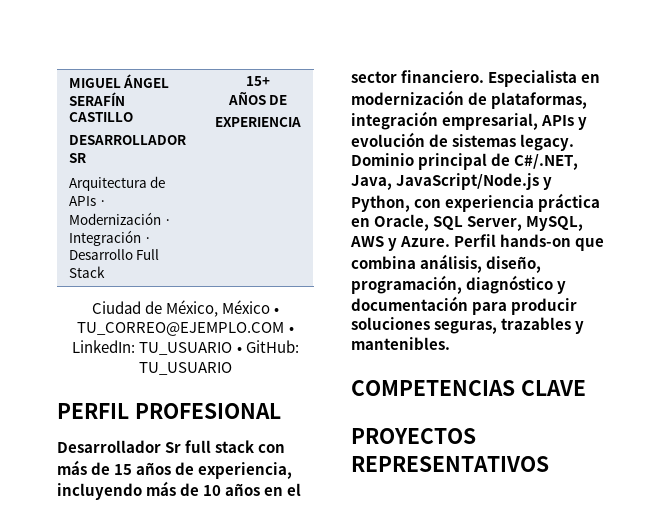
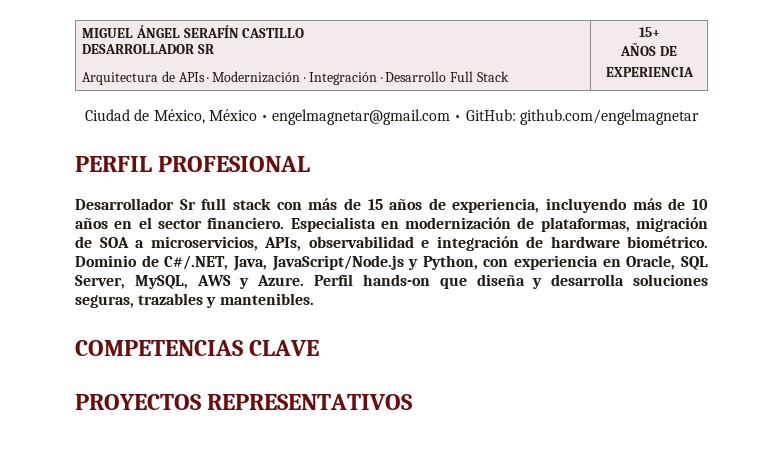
[77,322,294,336] [72,340,233,355] TU_CORREO@EJEMPLO.COM • LinkedIn: TU_USUARIO -> [272,109,451,125] engelmagnetar@gmail.com
[139,362,232,375] TU_USUARIO -> [519,109,699,125] github.com/engelmagnetar
[351,111,588,130] [351,132,575,151] [351,153,488,170] integración empresarial, APIs y evolución de sistemas legacy. Dominio principal -> [636,217,708,232] [75,236,708,251] [75,255,137,267] migración de SOA a microservicios, APIs, observabilidad e integración de hardware biométrico. Dominio
[538,193,601,212] práctica -> (599, 262) none
[351,254,542,273] [351,275,567,294] [351,296,578,315] combina análisis, diseño, programación, diagnóstico y documentación para producir -> [476,274,625,289] diseña y desarrolla

